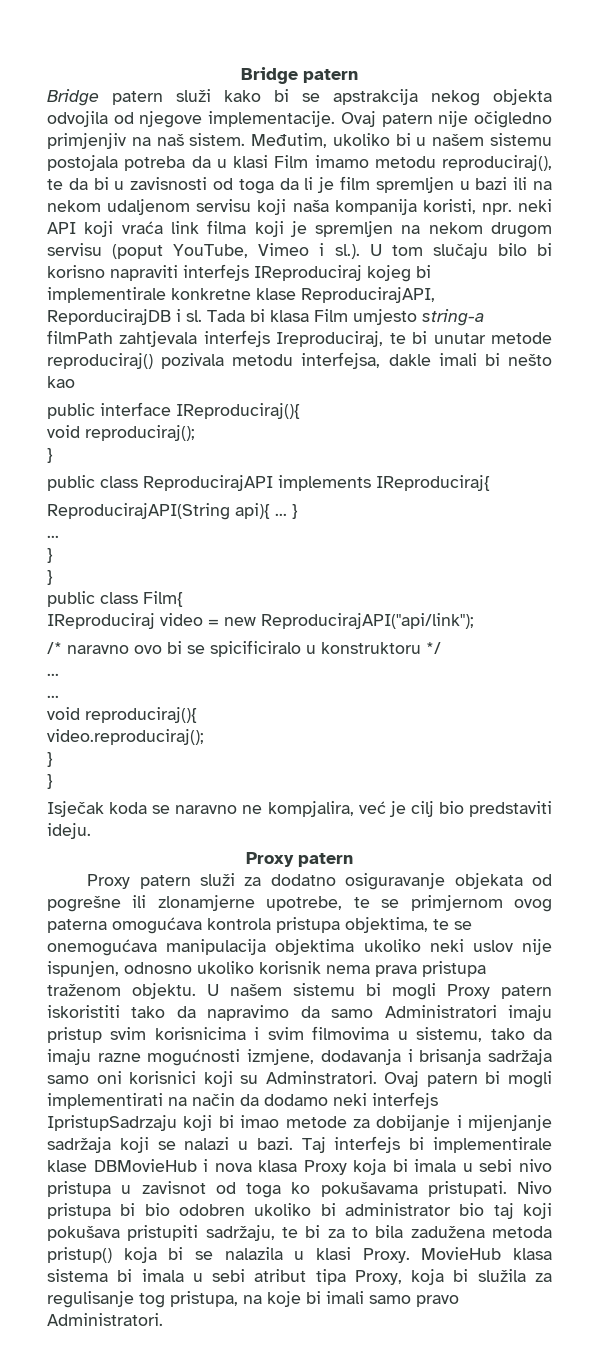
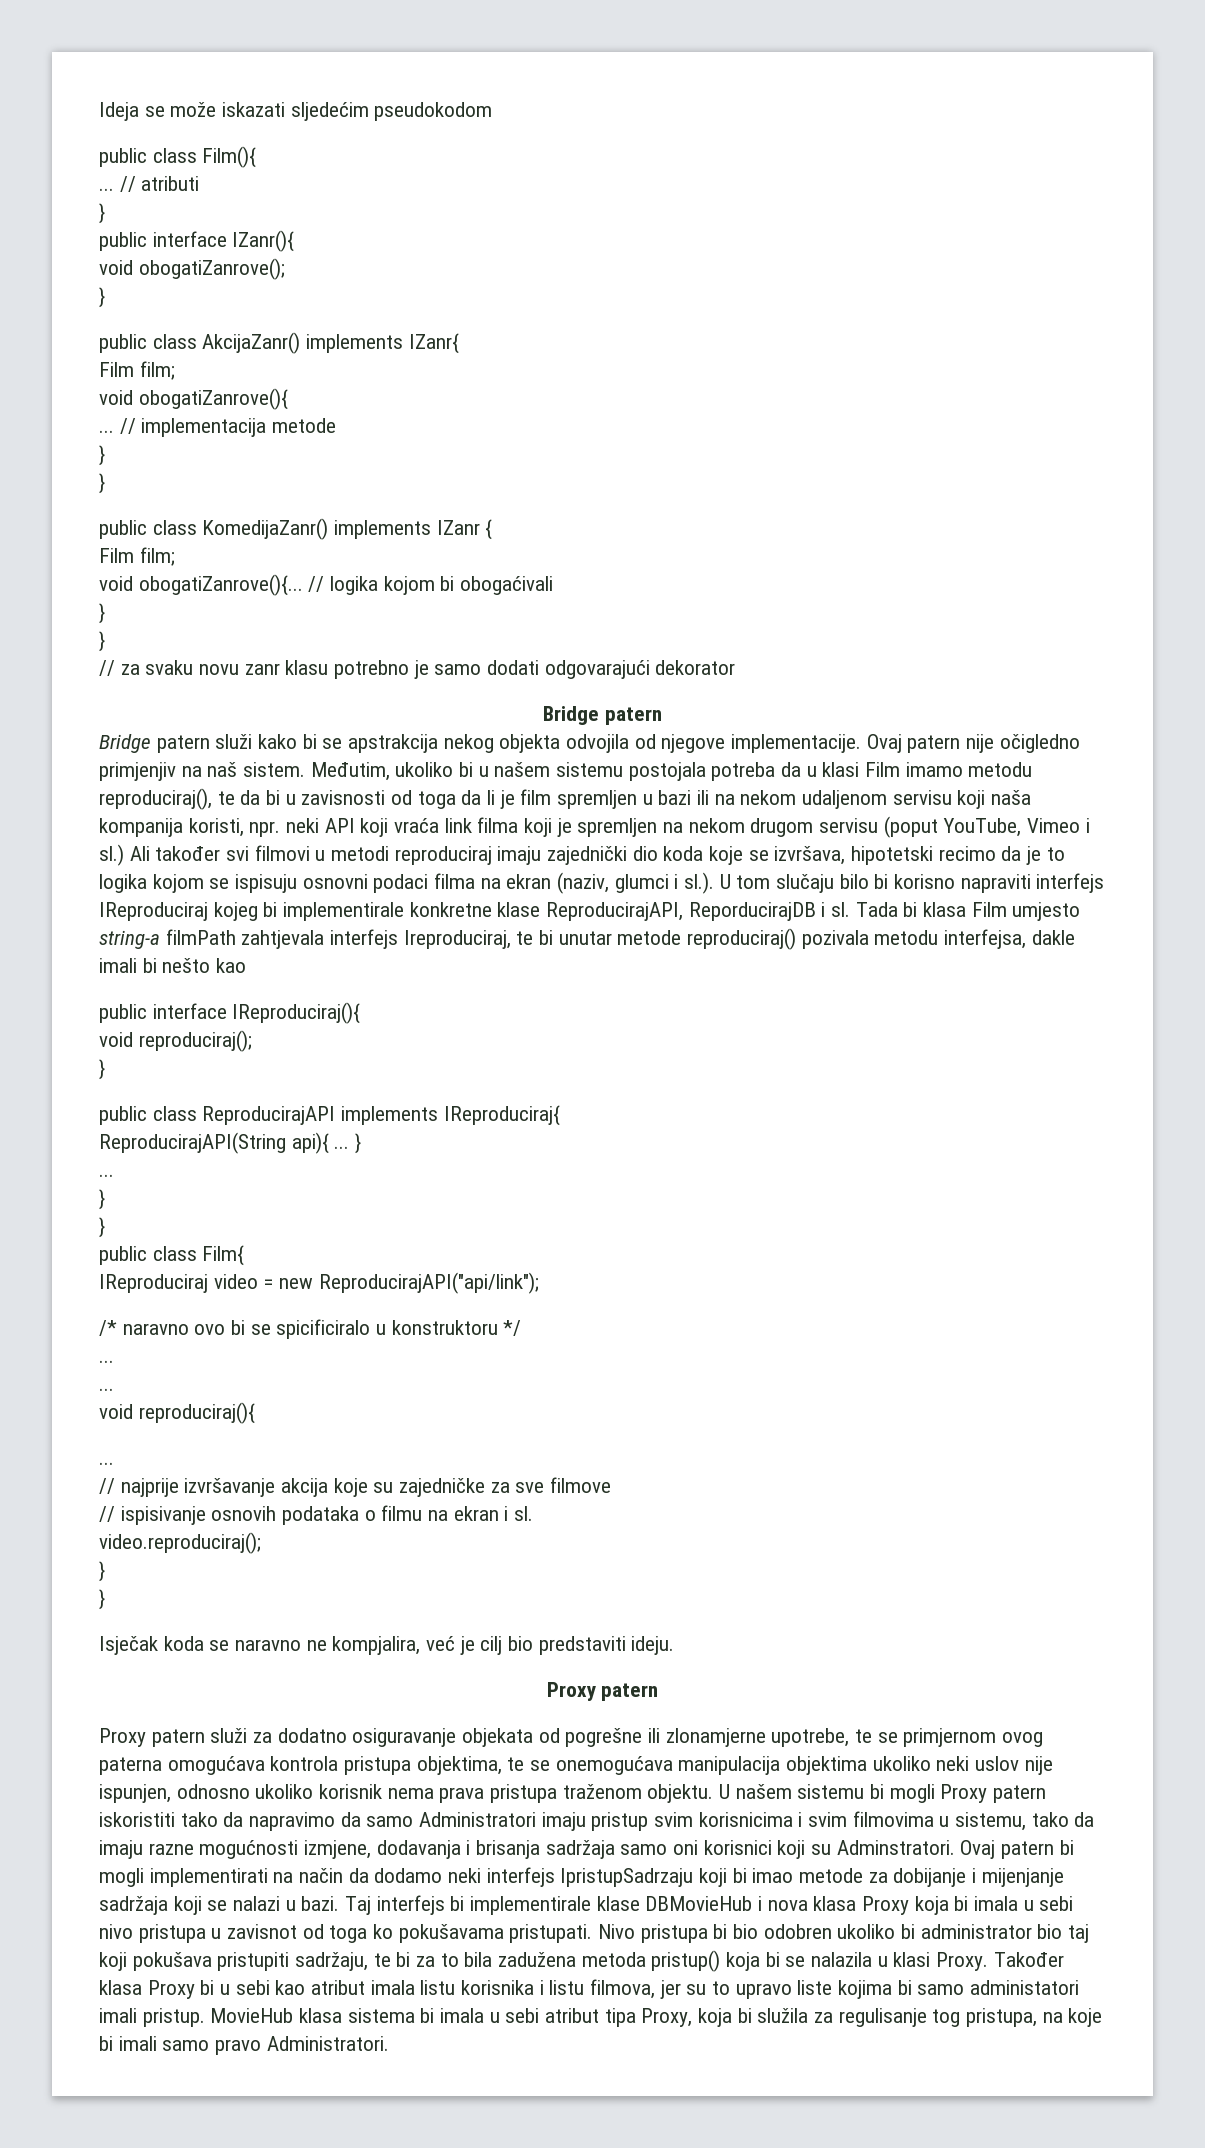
(241, 75) none -> [99,102,493,121] [99,146,257,168] [99,176,200,192] [99,203,105,224] [99,230,295,252] [99,258,285,280] [99,287,105,308] [99,332,459,354] [99,361,175,380] [99,388,288,410] [99,418,337,437] [99,445,105,466] [99,473,105,494] [99,518,493,540] [99,547,175,566] [99,574,554,596] [99,603,105,624] [99,631,105,652] [99,660,736,679] Ideja se može iskazati sljedećim pseudokodom // public class Film(){ // ... // atributi // } // public interface IZanr(){ // void obogatiZanrove(); // } // public class AkcijaZanr() implements IZanr{ // Film film; // void obogatiZanrove(){ // ... // implementacija metode // } // } // public class KomedijaZanr() implements IZanr { // Film film; // void obogatiZanrove(){... // logika kojom bi obogaćivali // } // } // // za svaku novu zanr klasu potrebno je samo dodati odgovarajući dekorator //
(325, 249) none -> [99,844,1065,866] [99,872,679,894] sl.) Ali također svi filmovi u metodi reproduciraj imaju zajednički dio koda koje se izvršava, hipotetski recimo da je to logika kojom se ispisuju osnovni podaci filma na ekran (naziv, glumci i
(197, 715) none -> [99,1462,114,1465] [99,1477,612,1497] [99,1505,534,1525] // ... // // najprije izvršavanje akcija koje su zajedničke za sve filmove // // ispisivanje osnovih podataka o filmu na ekran i sl.
(410, 1255) none -> [993,1952,1064,1967] [99,1979,1080,1999] [99,2008,205,2027] Također klasa Proxy bi u sebi kao atribut imala listu korisnika i listu filmova, jer su to upravo liste kojima bi samo administatori imali pristup.

